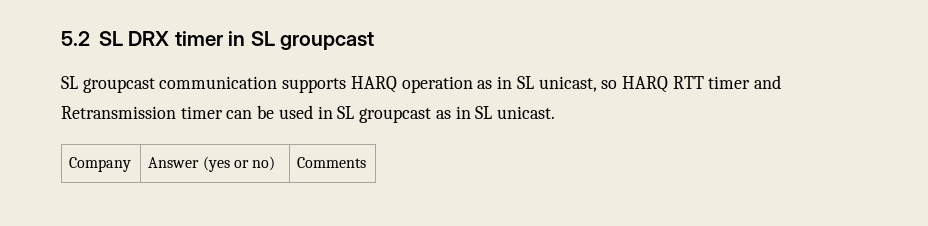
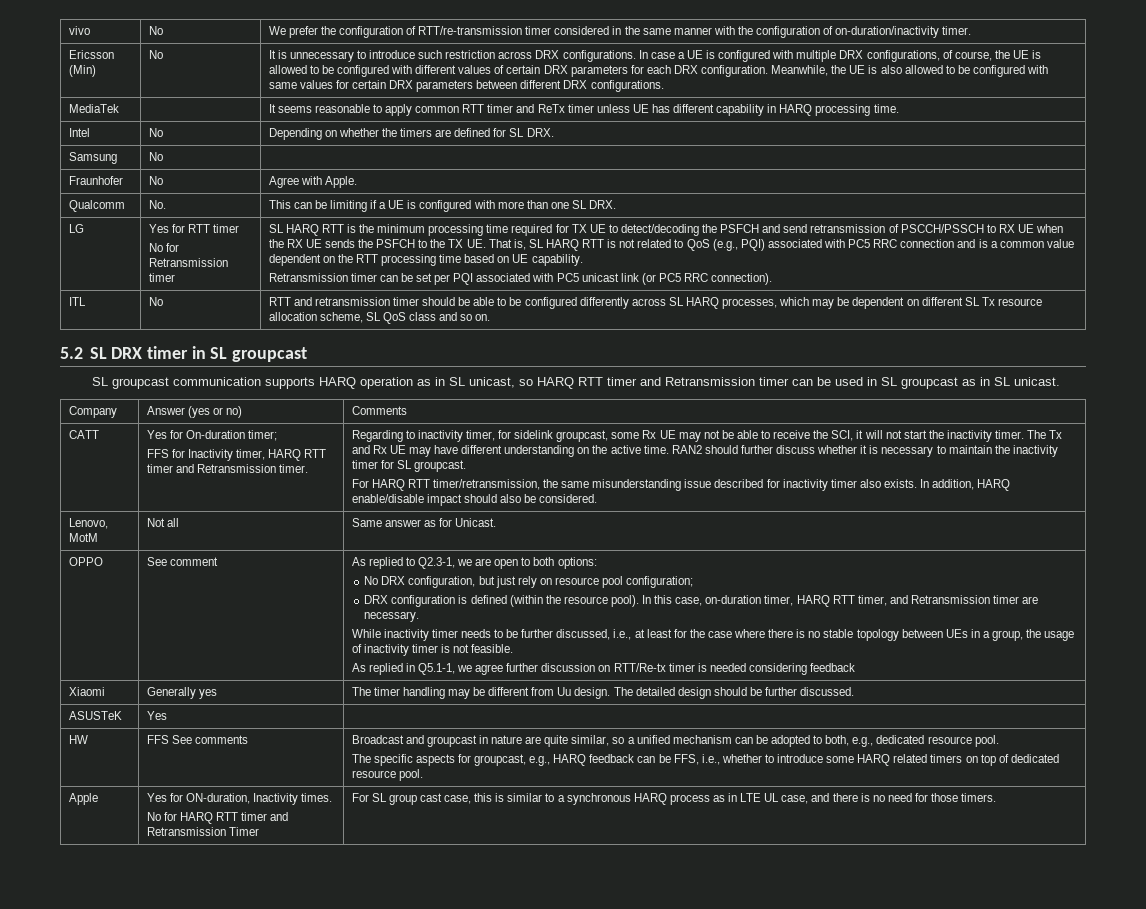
(61, 38) none -> [68,26,90,35] [148,26,163,35] [268,26,972,38] [68,50,114,59] [68,65,96,77] [148,50,163,59] [268,50,1042,62] [268,65,1049,77] [268,80,664,92] [68,104,119,113] [268,104,899,116] [68,128,90,137] [148,128,163,137] [268,128,554,140] [68,152,117,164] [148,152,163,161] [68,176,123,185] [148,176,163,185] [268,176,357,188] [68,200,125,212] [148,200,166,209] [268,200,617,212] [68,224,84,233] [148,224,239,233] [148,243,179,252] [148,258,228,267] [148,273,175,282] [268,224,1064,236] [268,239,1074,251] [268,254,583,266] [268,273,773,285] [68,297,86,306] [148,297,163,306] [268,297,1042,309] [268,312,491,324] vivo | No | We prefer the configuration of RTT/re-transmission timer considered in the same manner with the configuration of on-duration/inactivity timer. // Ericsson (Min) | No | It is unnecessary to introduce such restriction across DRX configurations. In case a UE is configured with multiple DRX configurations, of course, the UE is allowed to be configured with different values of certain DRX parameters for each DRX configuration. Meanwhile, the UE is also allowed to be configured with same values for certain DRX parameters between different DRX configurations. // MediaTek | | It seems reasonable to apply common RTT timer and ReTx timer unless UE has different capability in HARQ processing time. // Intel | No | Depending on whether the timers are defined for SL DRX. // Samsung | No | // Fraunhofer | No | Agree with Apple. // Qualcomm | No. | This can be limiting if a UE is configured with more than one SL DRX. // LG | Yes for RTT timer // No for Retransmission timer | SL HARQ RTT is the minimum processing time required for TX UE to detect/decoding the PSFCH and send retransmission of PSCCH/PSSCH to RX UE when the RX UE sends the PSFCH to the TX UE. That is, SL HARQ RTT is not related to QoS (e.g., PQI) associated with PC5 RRC connection and is a common value dependent on the RTT processing time based on UE capability. // Retransmission timer can be set per PQI associated with PC5 unicast link (or PC5 RRC connection). // ITL | No | RTT and retransmission timer should be able to be configured differently across SL HARQ processes, which may be dependent on different SL Tx resource allocation scheme, SL QoS class and so on. //
(367, 162) none -> [68,430,99,439] [146,430,277,441] [146,449,327,461] [146,464,308,473] [351,430,1063,442] [351,445,1058,457] [351,460,466,472] [351,479,1011,491] [351,494,598,506] [68,518,108,529] [68,533,98,542] [146,518,179,527] [351,518,496,527] [68,557,103,566] [146,557,218,566] [351,557,597,569] [364,576,694,588] [364,595,1039,607] [364,611,420,622] [351,629,1075,641] [351,644,514,656] [351,663,856,675] [68,687,105,696] [146,687,217,699] [351,687,855,699] [68,711,122,720] [146,711,167,720] [68,735,88,744] [146,735,248,744] [351,735,999,747] [351,754,1059,766] [351,769,423,781] [68,793,98,805] [146,793,332,805] [146,812,289,824] [146,827,259,836] [351,793,997,805] // CATT | Yes for On-duration timer; // FFS for Inactivity timer, HARQ RTT timer and Retransmission timer. | Regarding to inactivity timer, for sidelink groupcast, some Rx UE may not be able to receive the SCI, it will not start the inactivity timer. The Tx and Rx UE may have different understanding on the active time. RAN2 should further discuss whether it is necessary to maintain the inactivity timer for SL groupcast. // For HARQ RTT timer/retransmission, the same misunderstanding issue described for inactivity timer also exists. In addition, HARQ enable/disable impact should also be considered. // Lenovo, MotM | Not all | Same answer as for Unicast. // OPPO | See comment | As replied to Q2.3-1, we are open to both options: // No DRX configuration, but just rely on resource pool configuration; // DRX configuration is defined (within the resource pool). In this case, on-duration timer, HARQ RTT timer, and Retransmission timer are necessary. // While inactivity timer needs to be further discussed, i.e., at least for the case where there is no stable topology between UEs in a group, the usage of inactivity timer is not feasible. // As replied in Q5.1-1, we agree further discussion on RTT/Re-tx timer is needed considering feedback // Xiaomi | Generally yes | The timer handling may be different from Uu design. The detailed design should be further discussed. // ASUSTeK | Yes | // HW | FFS See comments | Broadcast and groupcast in nature are quite similar, so a unified mechanism can be adopted to both, e.g., dedicated resource pool. // The specific aspects for groupcast, e.g., HARQ feedback can be FFS, i.e., whether to introduce some HARQ related timers on top of dedicated resource pool. // Apple | Yes for ON-duration, Inactivity times. // No for HARQ RTT timer and Retransmission Timer | For SL group cast case, this is similar to a synchronous HARQ process as in LTE UL case, and there is no need for those timers.

